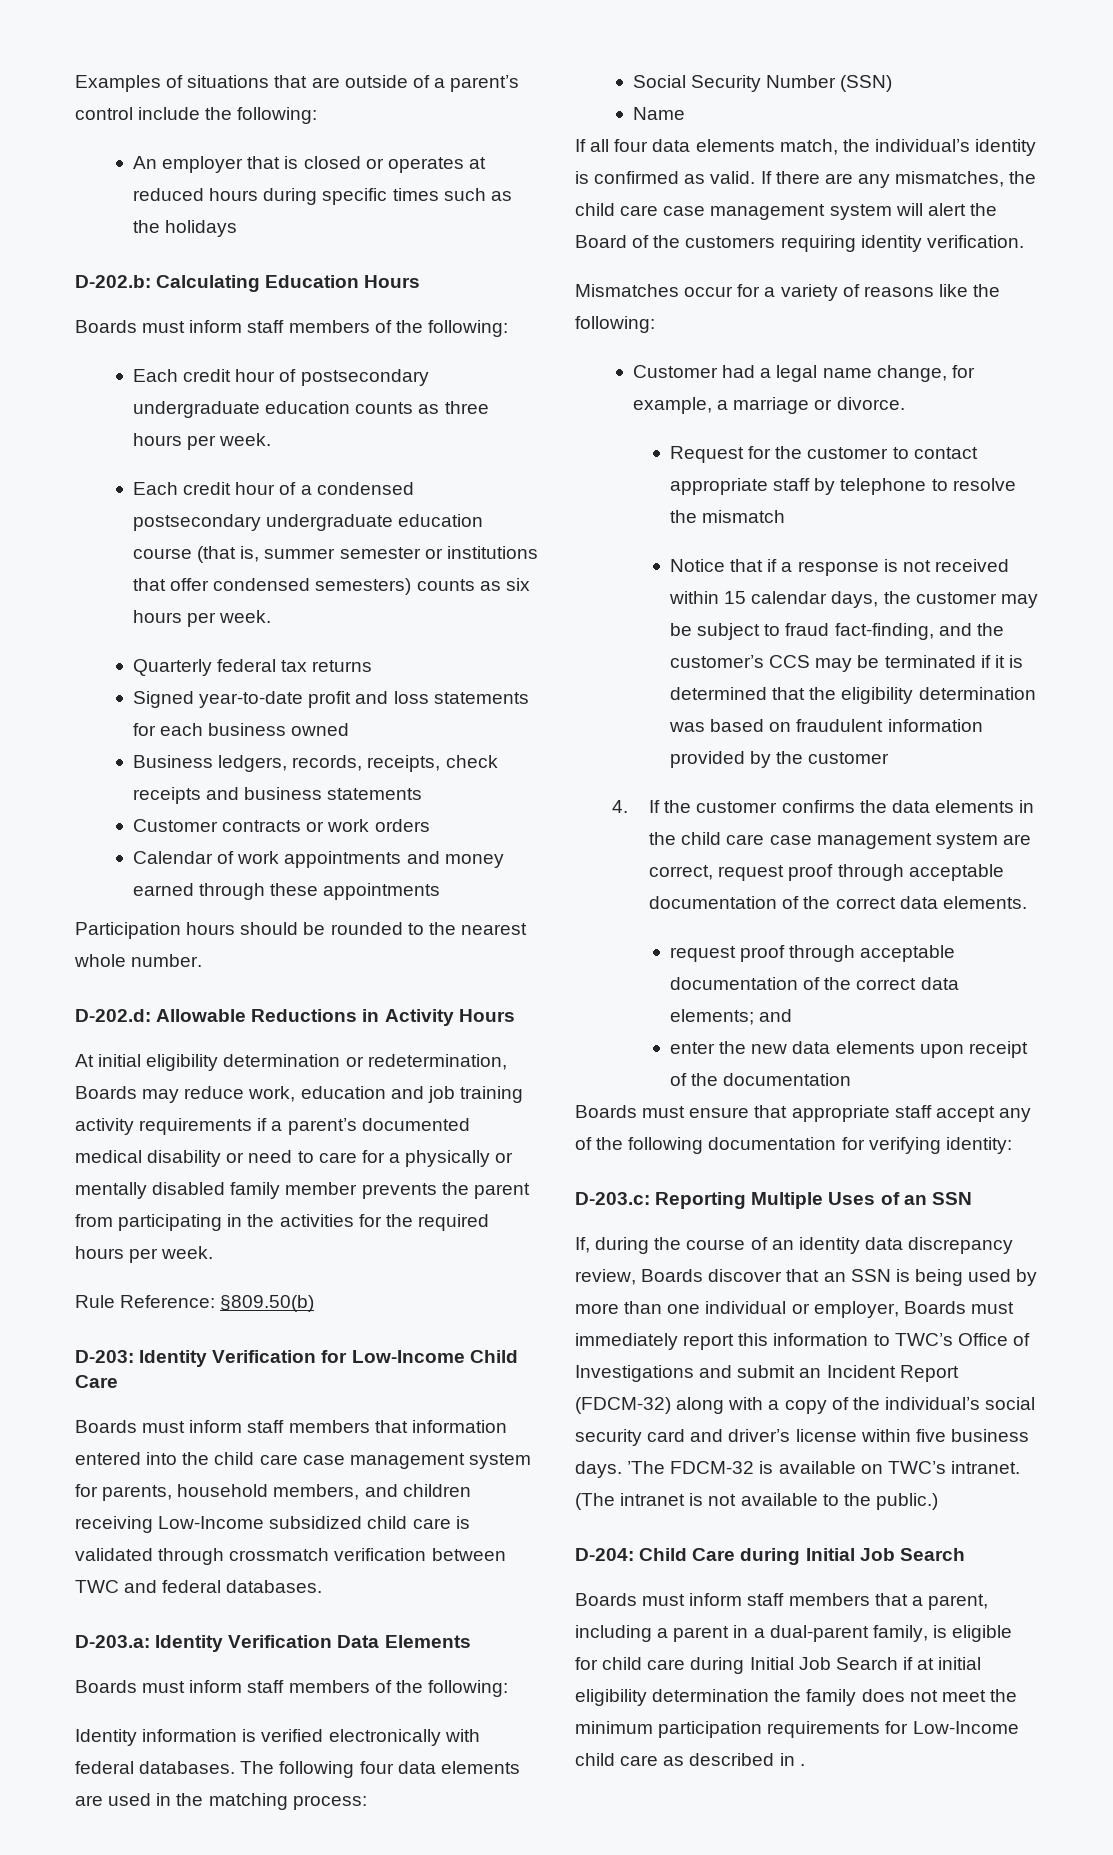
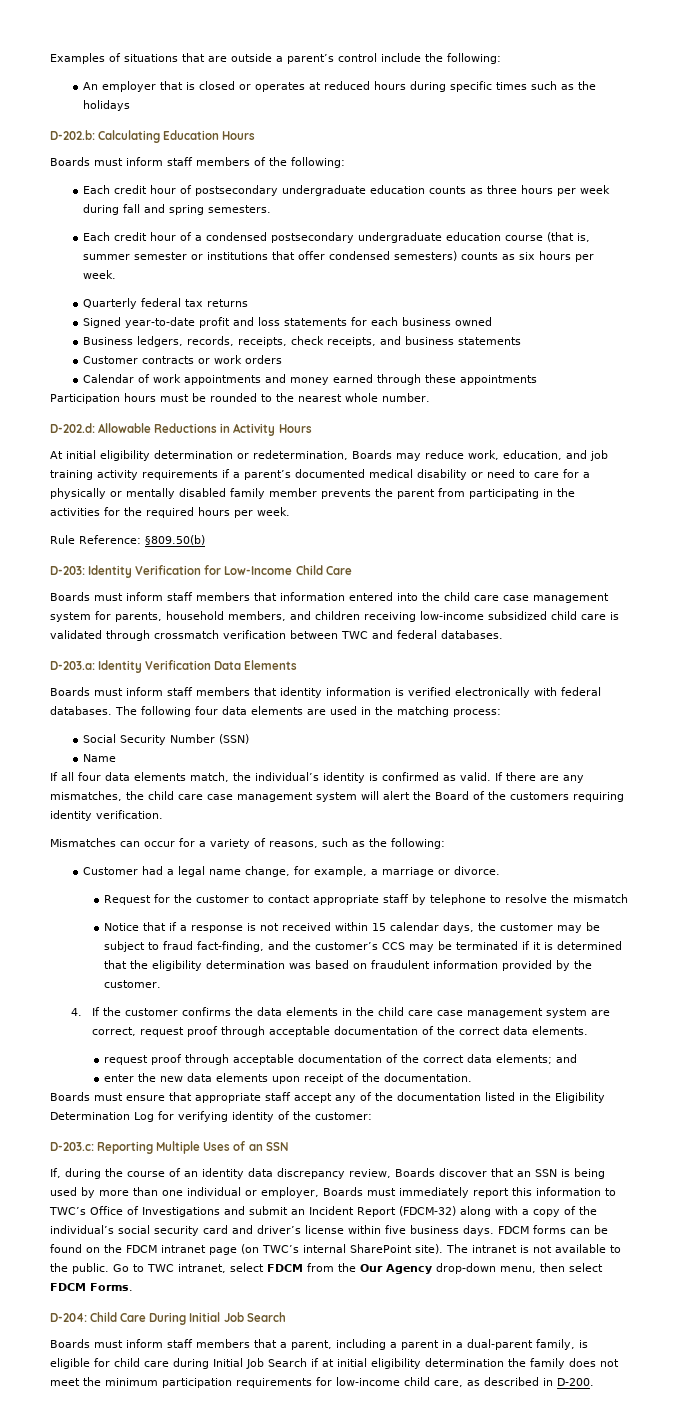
[412,75,430,88] of -> (272, 57) none
[219,433,272,446] week. -> [580,185,611,194] [83,204,272,215] week during fall and spring semesters.
[132,787,201,804] receipts -> [327,337,377,347] receipts,
[240,922,299,935] should -> [160,394,189,402] must
[300,1086,386,1099] education -> [503,450,562,460] education,
[158,1516,265,1529] Low-Income -> [420,611,484,620] low-income
[374,1680,508,1697] [75,1729,137,1746] of the following: // Identity -> [254,687,322,698] that identity
(679, 290) none -> [120,841,140,847] can
[863,284,968,297] reasons like -> [269,838,365,848] reasons, such as
[808,752,890,764] customer -> [103,980,161,988] customer.
[723,1073,852,1086] documentation -> [383,1073,472,1082] documentation.
[628,1137,1012,1154] following documentation for verifying identity: -> [397,1092,605,1103] [50,1111,372,1122] documentation listed in the Eligibility Determination Log for verifying identity of the customer:
[627,1461,1020,1474] [575,1493,615,1510] ’The FDCM-32 is available on TWC’s intranet. (The -> [498,1225,608,1234] [50,1244,468,1255] FDCM forms can be found on the FDCM intranet page (on TWC’s internal SharePoint site). The
[875,1493,938,1510] public.) -> [72,1263,603,1274] [50,1283,133,1291] public. Go to TWC intranet, select FDCM from the Our Agency drop-down menu, then select FDCM Forms.
[740,1548,801,1565] during -> [149,1312,187,1325] During
[912,1721,1019,1734] [575,1753,659,1766] Low-Income child care -> [336,1377,463,1387] low-income child care,
[799,1764,805,1766] . -> [557,1378,594,1386] D-200.

